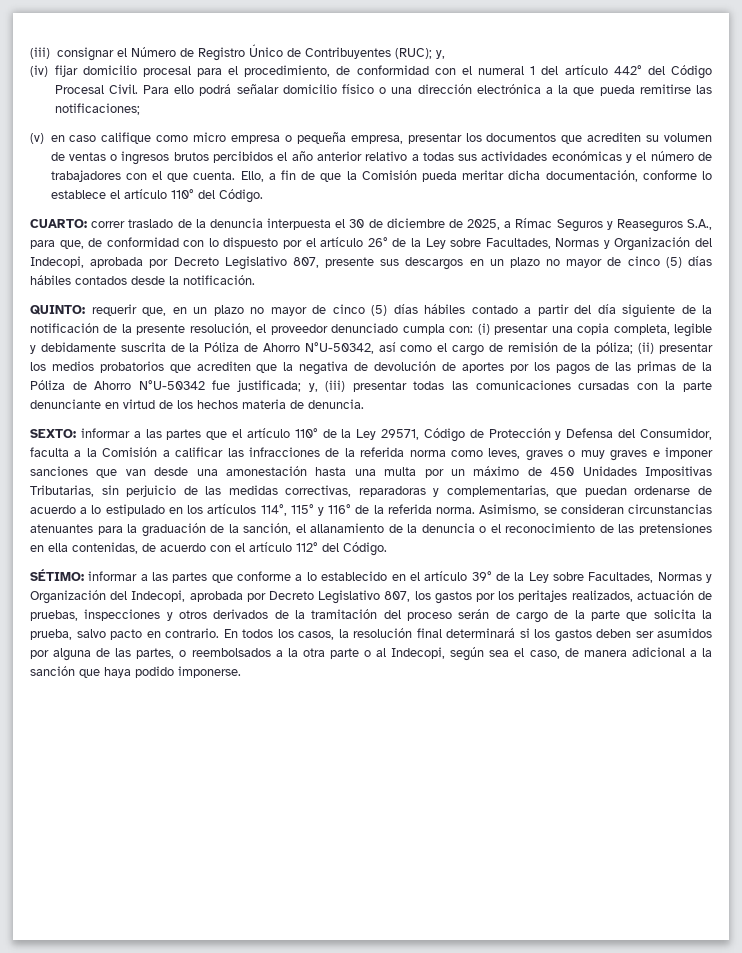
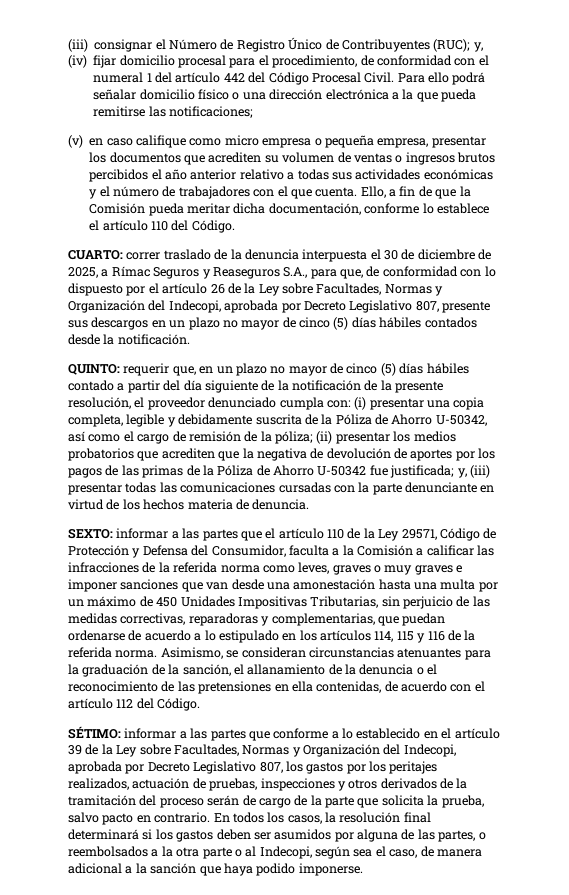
[613,65,642,75] 442° -> [223,73,245,82] 442
[170,189,194,199] 110° -> [151,221,168,231] 110
[367,237,388,247] 26° -> [210,284,225,294] 26
[304,342,374,354] N°U-50342, -> [435,415,487,426] U-50342,
[138,380,205,390] N°U-50342 -> [317,466,367,476] U-50342
[294,428,318,438] 110° -> [327,529,344,539] 110
[260,504,352,516] 114°, 115° y 116° -> [374,631,445,643] 114, 115 y 116
[296,542,318,552] 112° -> [116,699,134,708] 112
[471,571,492,581] 39° -> [68,745,82,755] 39

